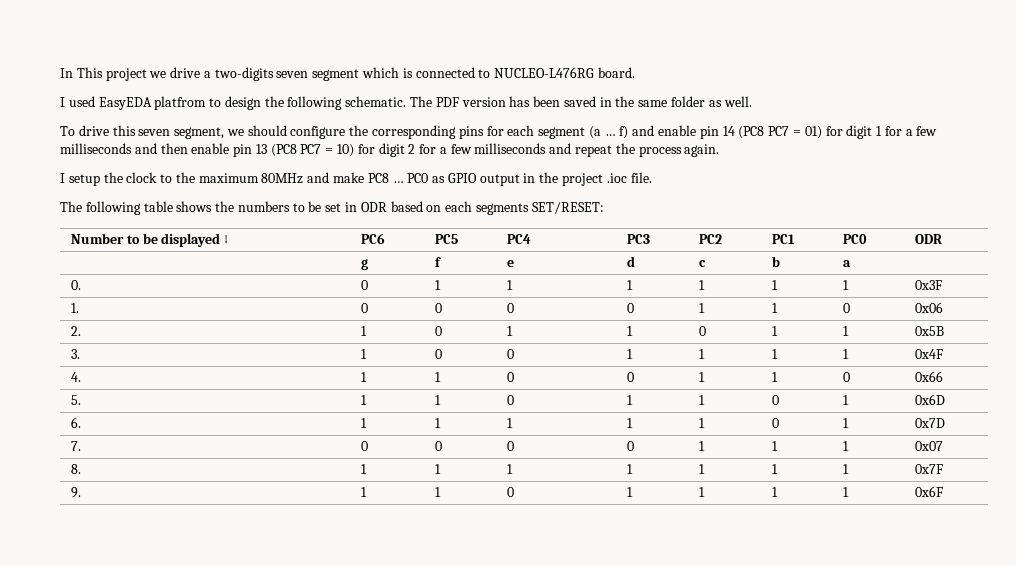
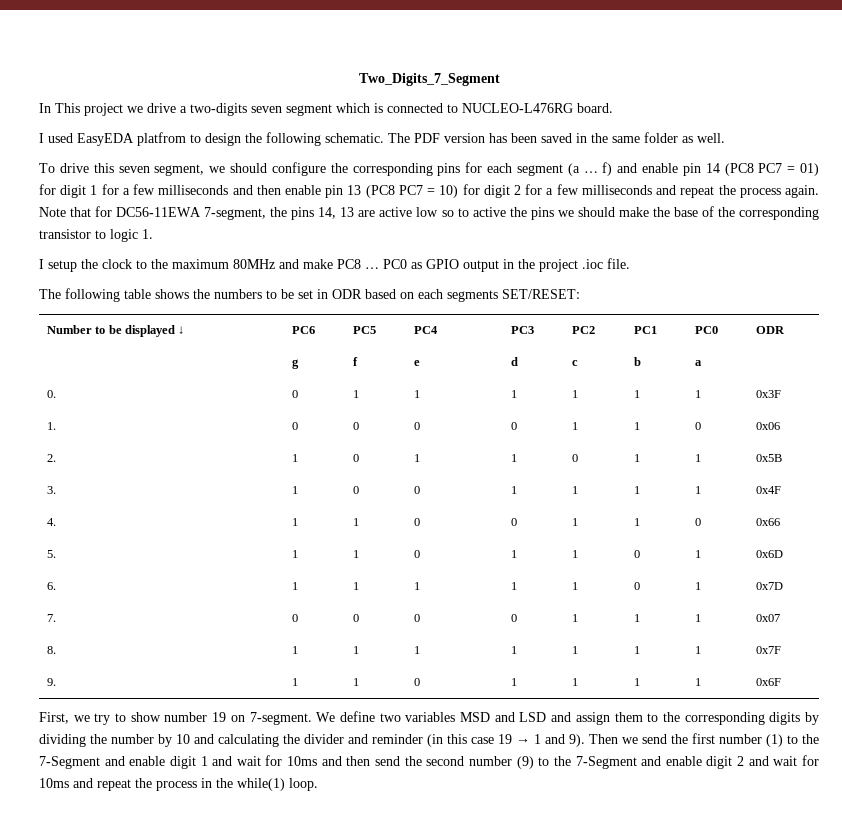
(60, 73) none -> [358,73,500,86] Two_Digits_7_Segment //
(720, 150) none -> [39,206,819,220] [39,229,153,242] Note that for DC56-11EWA 7-segment, the pins 14, 13 are active low so to active the pins we should make the base of the corresponding transistor to logic 1.
(944, 491) none -> [39,711,819,725] [39,733,819,747] [39,755,819,769] [39,778,318,791] // First, we try to show number 19 on 7-segment. We define two variables MSD and LSD and assign them to the corresponding digits by dividing the number by 10 and calculating the divider and reminder (in this case 19 → 1 and 9). Then we send the first number (1) to the 7-Segment and enable digit 1 and wait for 10ms and then send the second number (9) to the 7-Segment and enable digit 2 and wait for 10ms and repeat the process in the while(1) loop.

